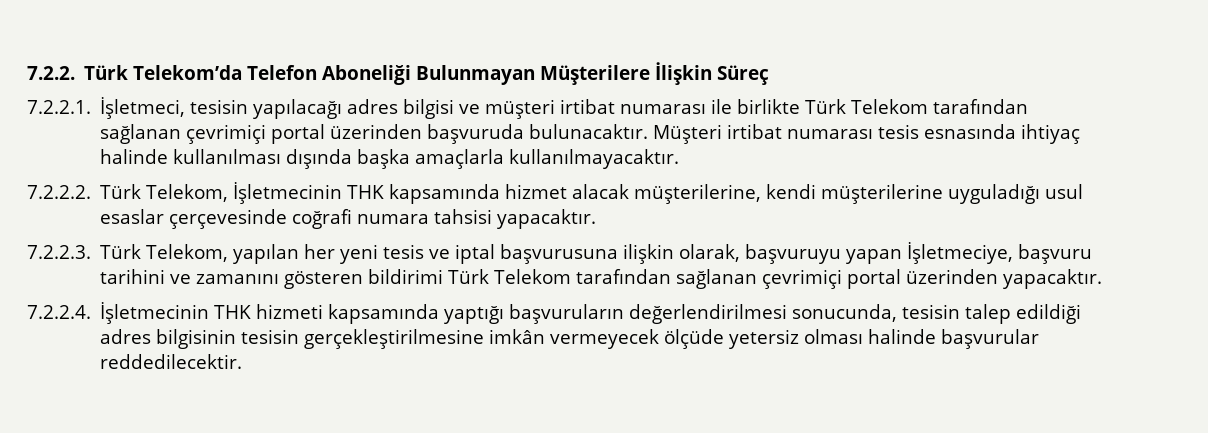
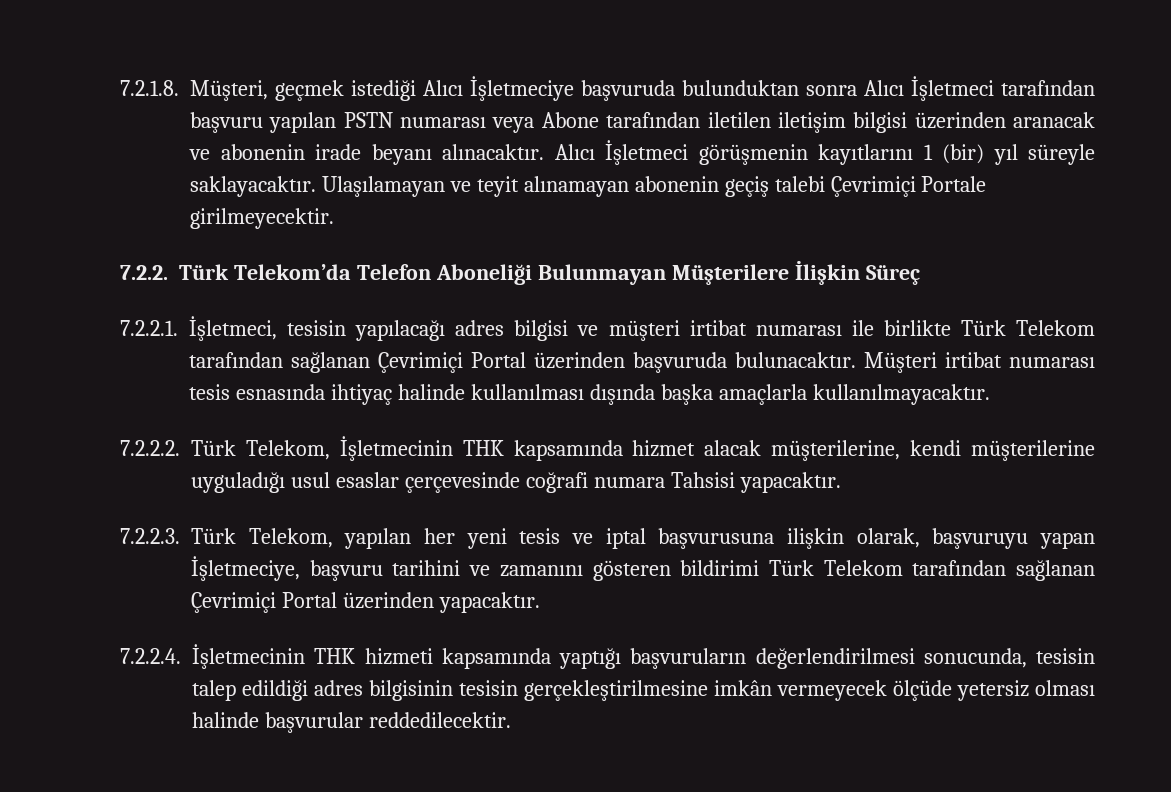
(27, 73) none -> [120,76,1095,101] [190,112,1095,133] [189,140,1095,165] [190,176,987,197] [190,208,334,229] 7.2.1.8. Müşteri, geçmek istediği Alıcı İşletmeciye başvuruda bulunduktan sonra Alıcı İşletmeci tarafından başvuru yapılan PSTN numarası veya Abone tarafından iletilen iletişim bilgisi üzerinden aranacak ve abonenin irade beyanı alınacaktır. Alıcı İşletmeci görüşmenin kayıtlarını 1 (bir) yıl süreyle saklayacaktır. Ulaşılamayan ve teyit alınamayan abonenin geçiş talebi Çevrimiçi Portale girilmeyecektir. //
[186,124,326,144] çevrimiçi portal -> [378,352,526,373] Çevrimiçi Portal
[434,209,493,224] tahsisi -> [670,472,735,488] Tahsisi
[762,269,902,289] çevrimiçi portal -> [191,592,337,613] Çevrimiçi Portal

